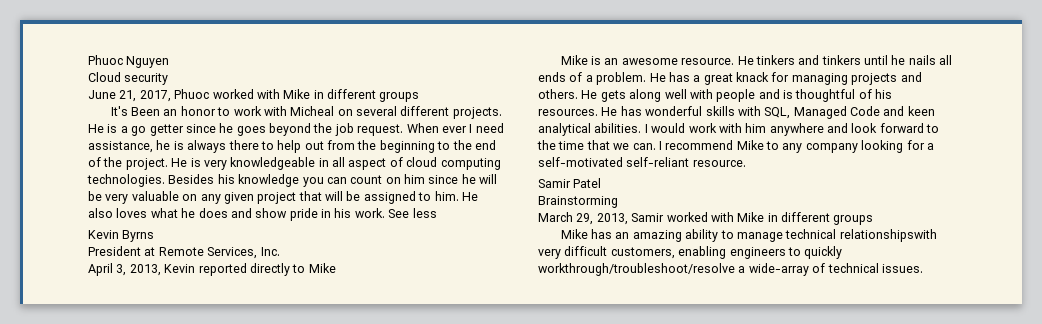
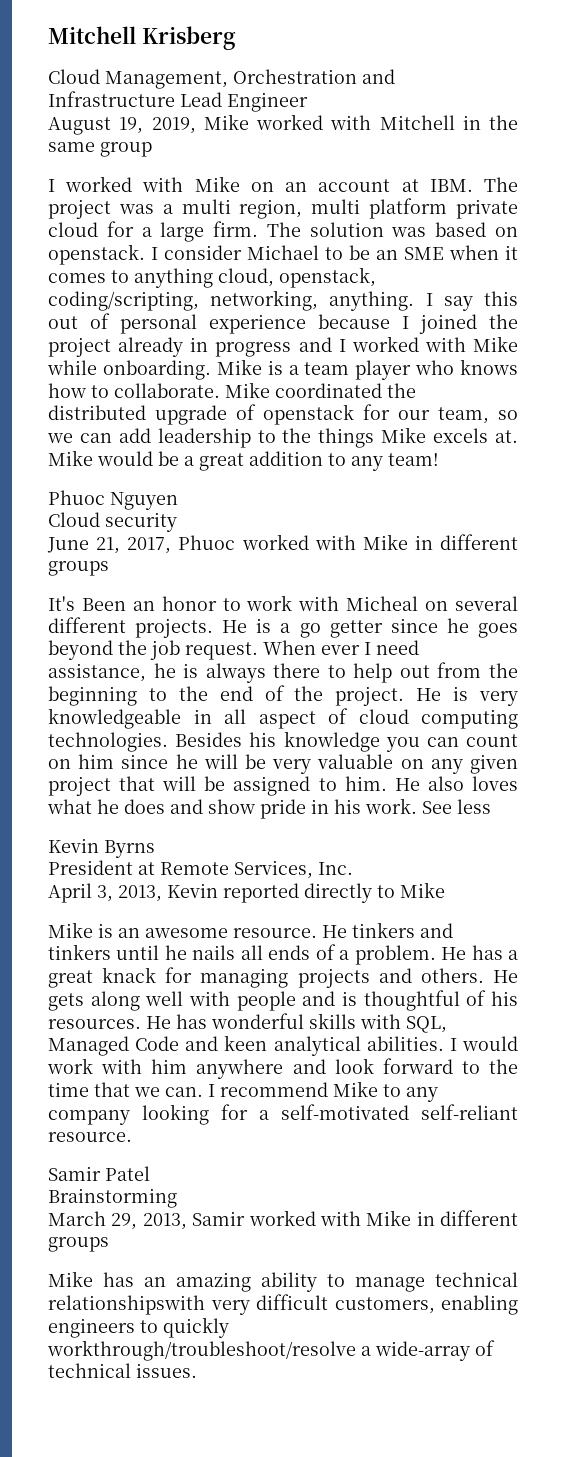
(88, 60) none -> [48,26,236,50] [48,69,395,89] [48,91,308,112] [48,114,518,135] [48,142,152,157] [48,176,518,192] [48,198,518,219] [48,221,518,242] [48,244,518,265] [48,267,376,288] [48,290,518,311] [48,313,518,334] [48,336,518,357] [47,359,518,380] [48,382,416,398] [48,404,518,425] [47,427,519,448] [48,450,439,471] Mitchell Krisberg // Cloud Management, Orchestration and Infrastructure Lead Engineer // August 19, 2019, Mike worked with Mitchell in the same group // I worked with Mike on an account at IBM. The project was a multi region, multi platform private cloud for a large firm. The solution was based on openstack. I consider Michael to be an SME when it comes to anything cloud, openstack, coding/scripting, networking, anything. I say this out of personal experience because I joined the project already in progress and I worked with Mike while onboarding. Mike is a team player who knows how to collaborate. Mike coordinated the distributed upgrade of openstack for our team, so we can add leadership to the things Mike excels at. Mike would be a great addition to any team! //

